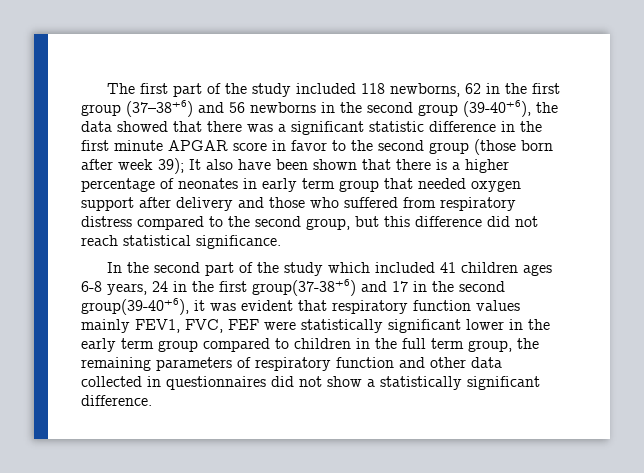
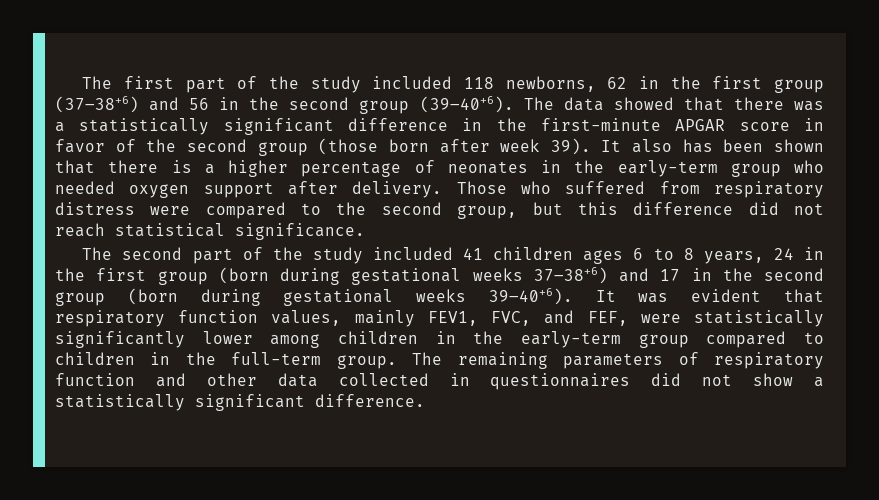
[250,100,558,117] newborns in the second group (39-40+6), the -> [219,96,554,114] in the second group (39–40+6). The
[291,121,424,135] significant statistic -> [79,118,334,135] statistically significant
[81,140,163,151] first minute -> [541,118,661,131] first-minute
[332,140,346,151] to -> [115,139,136,152] of
[158,158,184,174] 39); -> [550,138,591,155] 39).
[238,159,271,170] have -> [682,139,713,153] has
[262,178,413,192] early term group that -> [574,160,824,177] the early-term group who
[176,197,305,211] delivery and those -> [352,181,507,198] delivery. Those
(132, 221) none -> [150,206,191,215] were
[106,262,149,273] In the -> [82,247,113,260] The
[327,262,370,273] which -> (363, 255) none
[81,281,102,292] 6-8 -> [633,248,694,260] 6 to 8
[252,279,356,296] group(37-38+6) -> [157,267,608,285] group (born during gestational weeks 37–38+6)
[81,298,205,315] group(39-40+6), it -> [55,288,616,306] group (born during gestational weeks 39–40+6). It
[476,300,520,311] values -> [271,310,342,326] values,
[228,319,550,333] [81,338,154,352] FEF were statistically significant lower in the early term -> [544,310,824,327] [55,331,621,348] and FEF, were statistically significantly lower among children in the early-term
[402,338,539,352] full term group, the -> [231,352,443,369] full-term group. The

